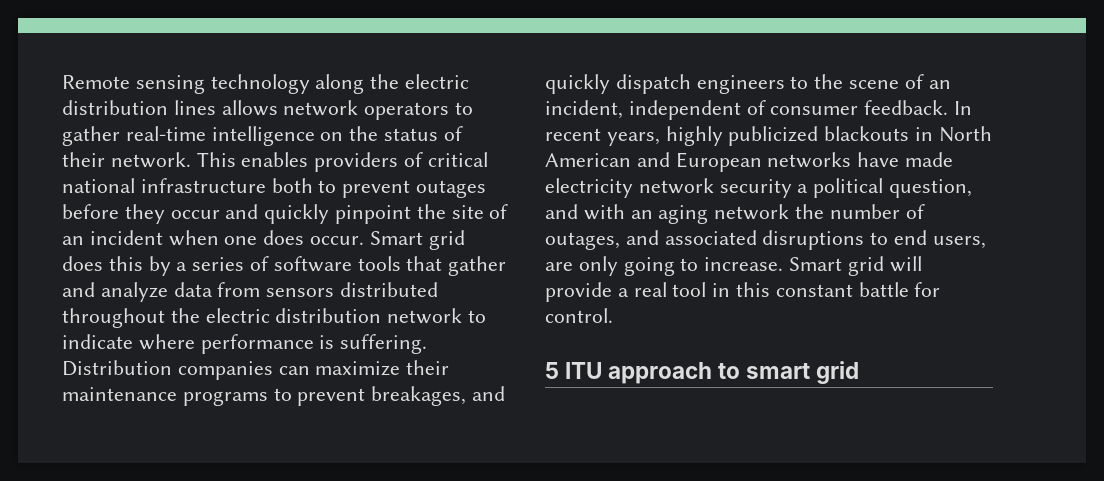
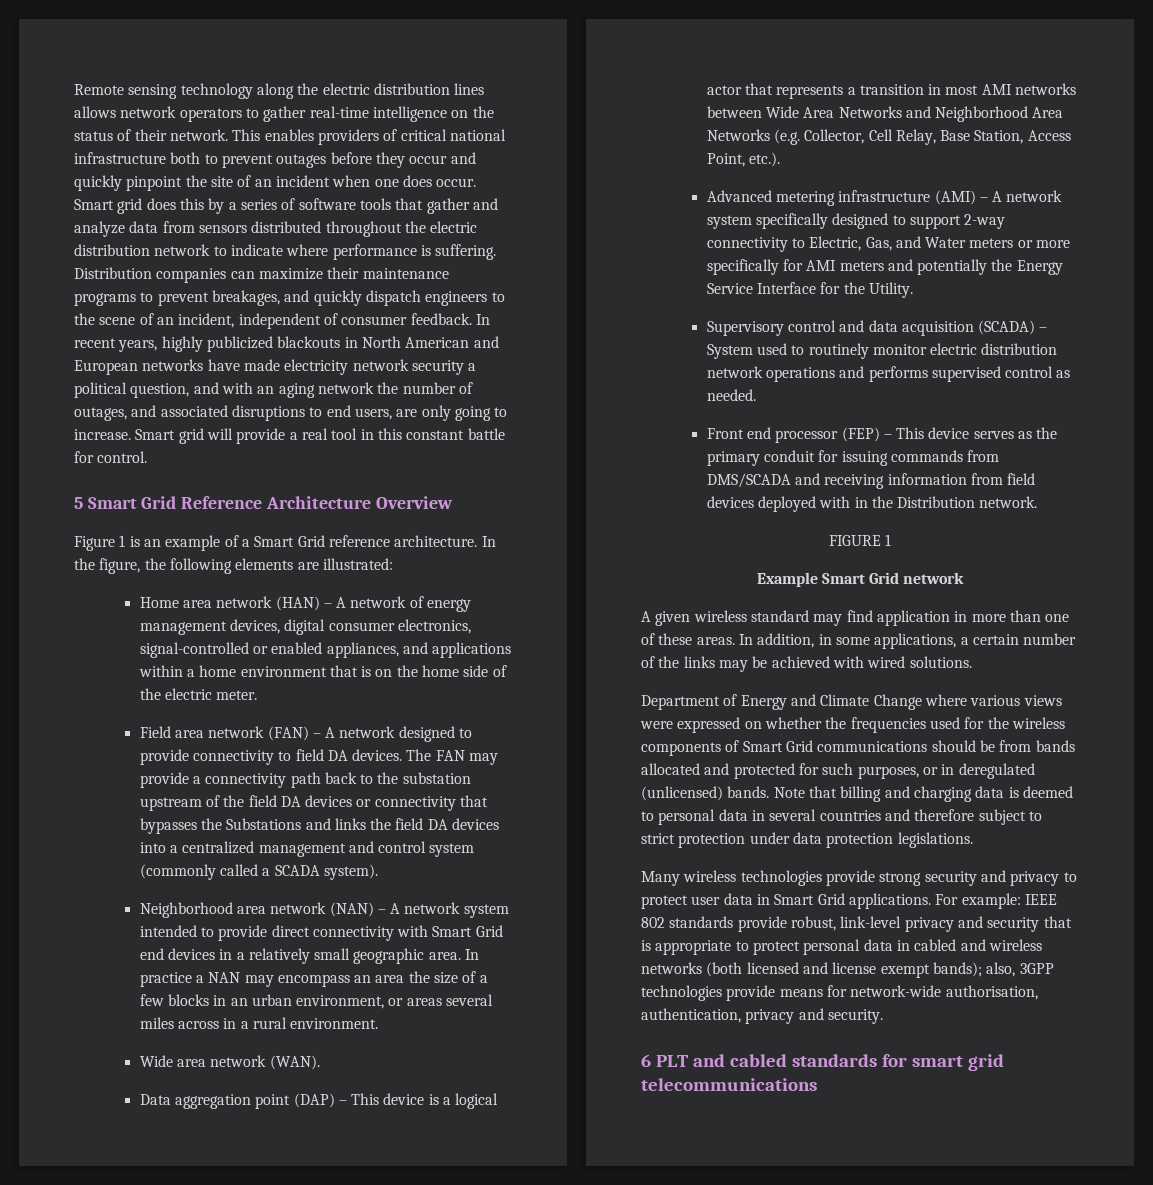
[565,362,741,384] ITU approach to -> [87,496,453,509] [74,535,496,551] [74,558,393,574] [139,596,472,612] [139,619,471,635] [139,642,512,658] [138,665,507,677] [139,688,258,700] [139,726,473,742] [139,749,499,765] [139,772,471,788] [139,795,489,811] [139,818,500,834] [139,841,475,857] [139,864,378,880] [139,902,509,918] [139,925,503,941] [139,948,480,964] [139,971,488,987] [139,994,494,1009] [139,1017,379,1029] [139,1055,320,1070] [139,1093,499,1109] [706,83,1077,99] [706,106,1064,122] [706,129,1071,145] [706,152,780,167] [706,190,1063,206] [706,213,1006,229] [706,236,1071,252] [706,259,1063,275] [706,282,913,298] [706,320,1048,336] [706,343,1058,359] [706,366,1071,382] [706,389,756,401] [706,427,1058,443] [706,450,1000,466] [706,473,1036,489] [706,496,1038,512] [828,534,892,546] [756,572,965,587] [641,610,1070,626] [641,633,1077,649] [641,656,972,672] [641,694,1062,710] [640,717,1065,733] [641,740,1075,756] [641,763,1035,779] [641,786,1073,802] [641,809,1042,825] [641,832,973,848] [641,870,1077,886] [641,893,1057,909] [641,916,1072,932] [641,939,1042,955] [641,962,1054,978] [641,985,1038,1001] [641,1008,883,1024] [641,1054,907,1067] Smart Grid Reference Architecture Overview // Figure 1 is an example of a Smart Grid reference architecture. In the figure, the following elements are illustrated: // Home area network (HAN) – A network of energy management devices, digital consumer electronics, signal-controlled or enabled appliances, and applications within a home environment that is on the home side of the electric meter. // Field area network (FAN) – A network designed to provide connectivity to field DA devices. The FAN may provide a connectivity path back to the substation upstream of the field DA devices or connectivity that bypasses the Substations and links the field DA devices into a centralized management and control system (commonly called a SCADA system). // Neighborhood area network (NAN) – A network system intended to provide direct connectivity with Smart Grid end devices in a relatively small geographic area. In practice a NAN may encompass an area the size of a few blocks in an urban environment, or areas several miles across in a rural environment. // Wide area network (WAN). // Data aggregation point (DAP) – This device is a logical actor that represents a transition in most AMI networks between Wide Area Networks and Neighborhood Area Networks (e.g. Collector, Cell Relay, Base Station, Access Point, etc.). // Advanced metering infrastructure (AMI) – A network system specifically designed to support 2-way connectivity to Electric, Gas, and Water meters or more specifically for AMI meters and potentially the Energy Service Interface for the Utility. // Supervisory control and data acquisition (SCADA) – System used to routinely monitor electric distribution network operations and performs supervised control as needed. // Front end processor (FEP) – This device serves as the primary conduit for issuing commands from DMS/SCADA and receiving information from field devices deployed with in the Distribution network. // FIGURE 1 // Example Smart Grid network // A given wireless standard may find application in more than one of these areas. In addition, in some applications, a certain number of the links may be achieved with wired solutions. // Department of Energy and Climate Change where various views were expressed on whether the frequencies used for the wireless components of Smart Grid communications should be from bands allocated and protected for such purposes, or in deregulated (unlicensed) bands. Note that billing and charging data is deemed to personal data in several countries and therefore subject to strict protection under data protection legislations. // Many wireless technologies provide strong security and privacy to protect user data in Smart Grid applications. For example: IEEE 802 standards provide robust, link-level privacy and security that is appropriate to protect personal data in cabled and wireless networks (both licensed and license exempt bands); also, 3GPP technologies provide means for network-wide authorisation, authentication, privacy and security. // 6 PLT and cabled standards for
(860, 372) none -> [641,1078,817,1091] telecommunications

